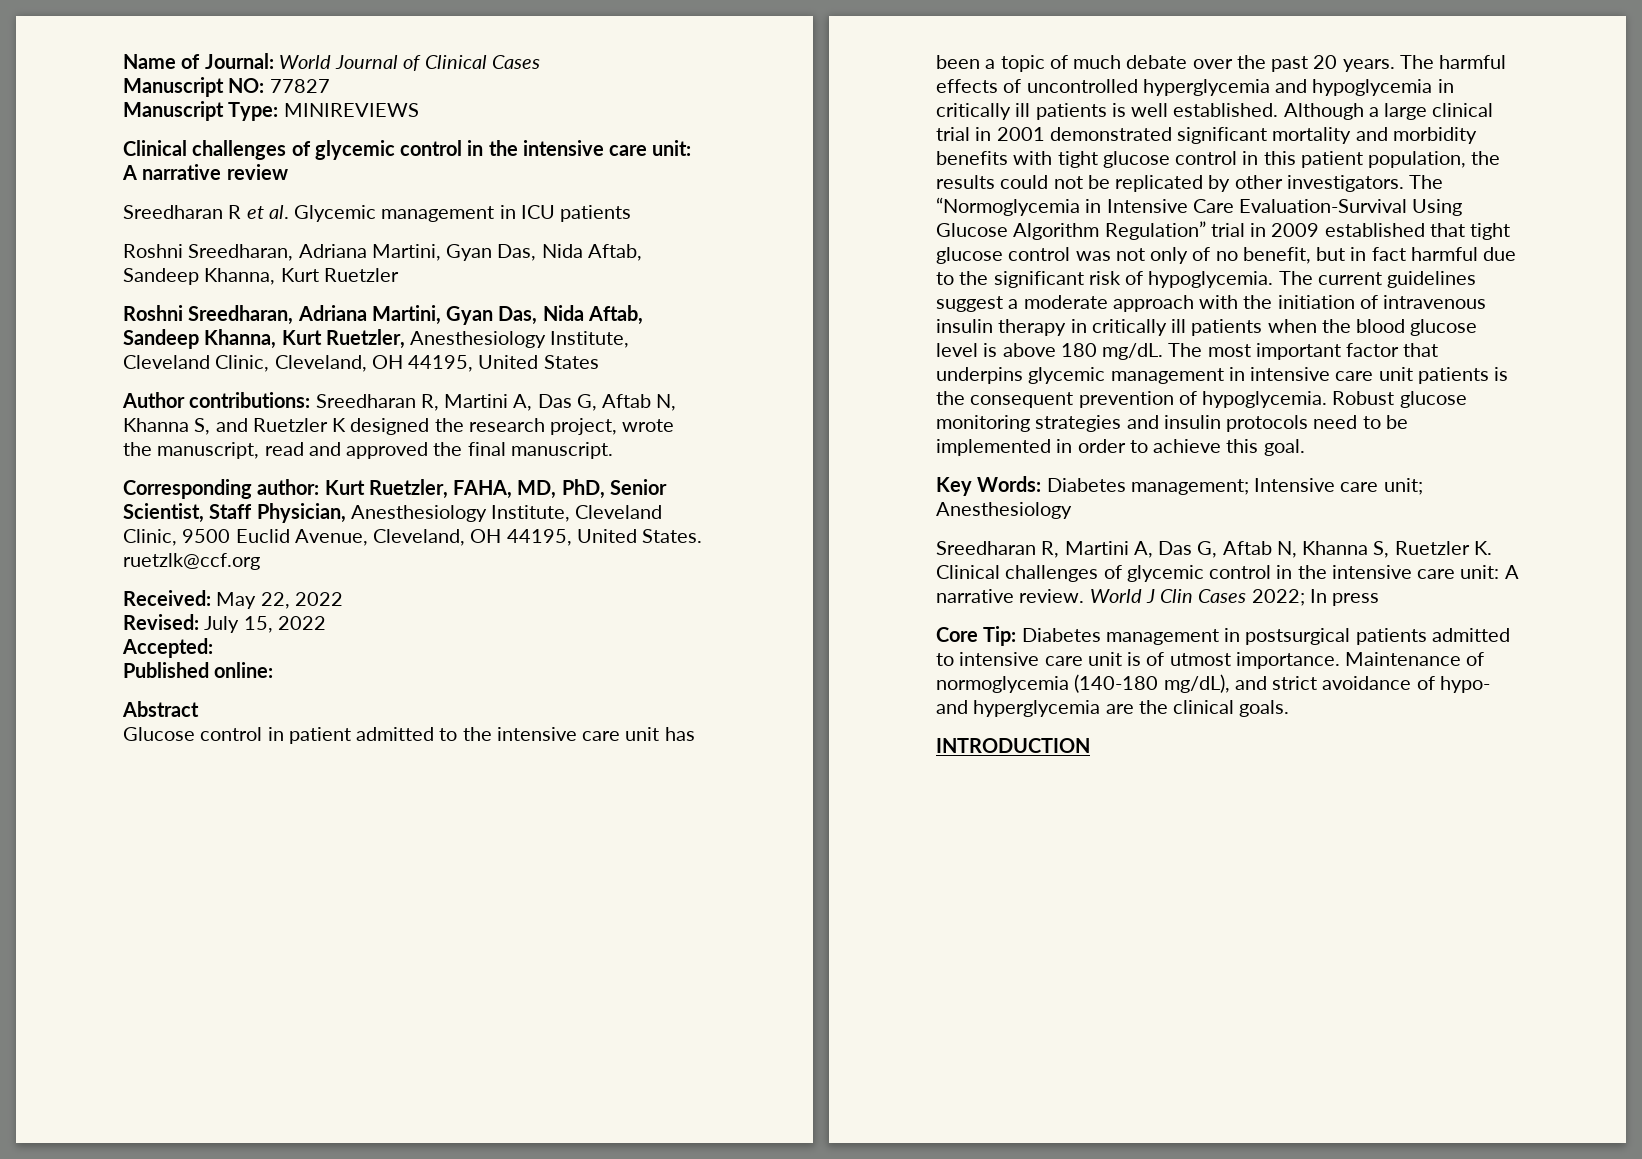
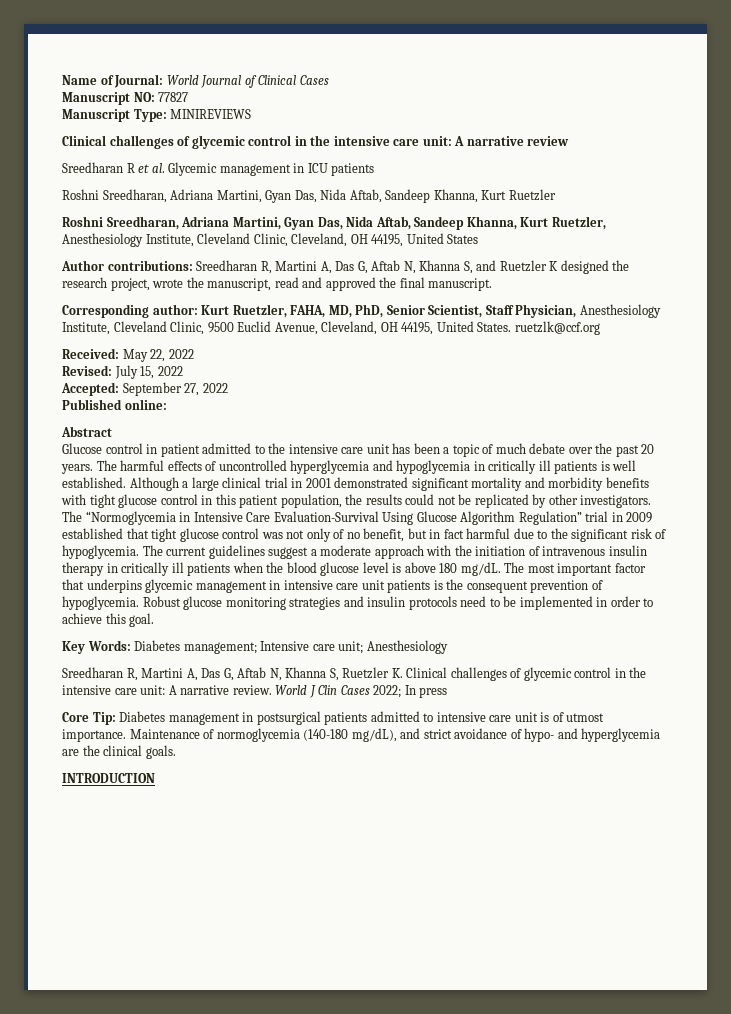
(213, 648) none -> [122,382,228,396] September 27, 2022

